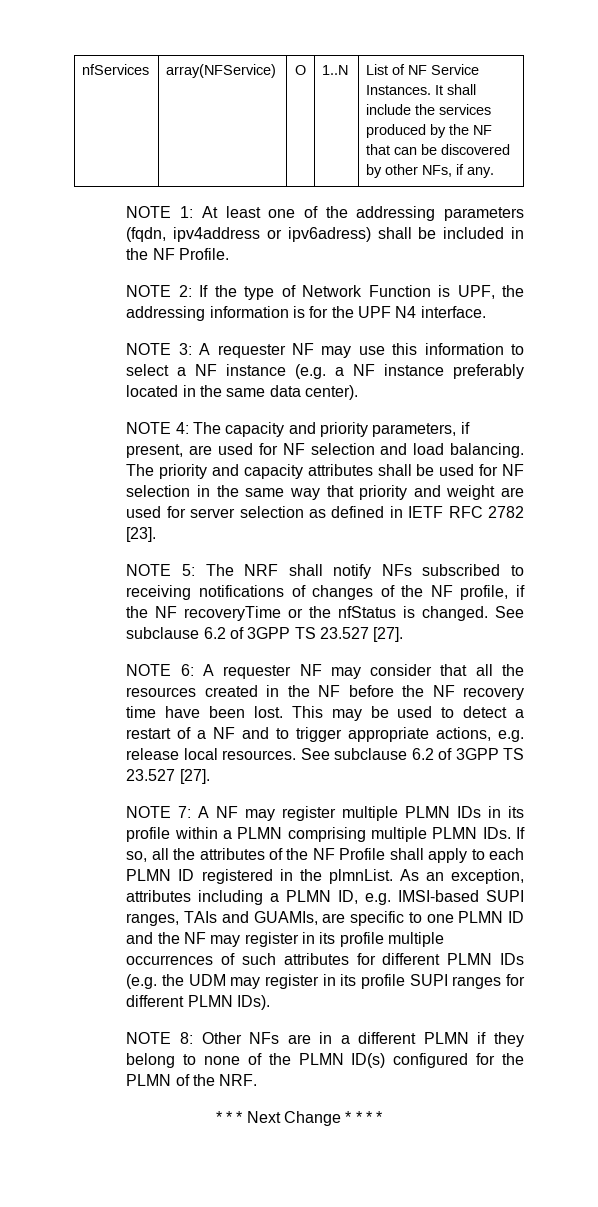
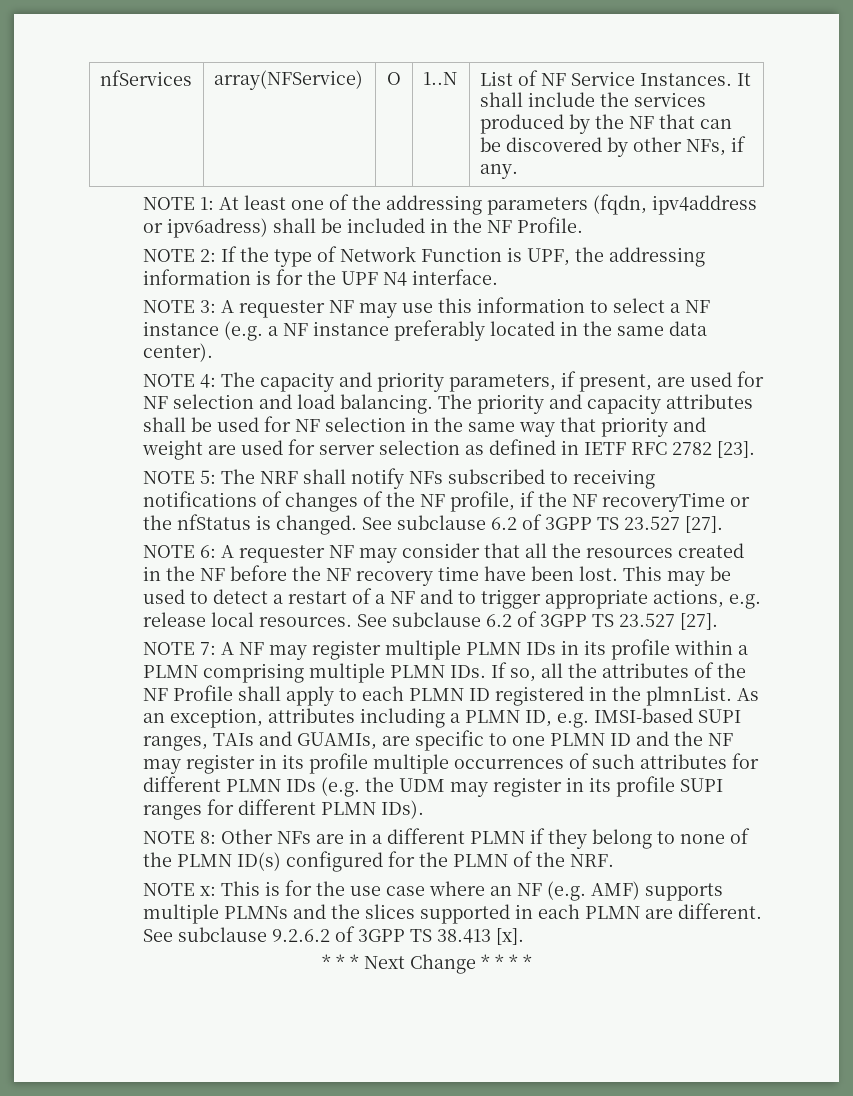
(258, 1080) none -> [143,880,724,901] [143,903,763,924] [143,926,525,945] // NOTE x: This is for the use case where an NF (e.g. AMF) supports multiple PLMNs and the slices supported in each PLMN are different. See subclause 9.2.6.2 of 3GPP TS 38.413 [x].

